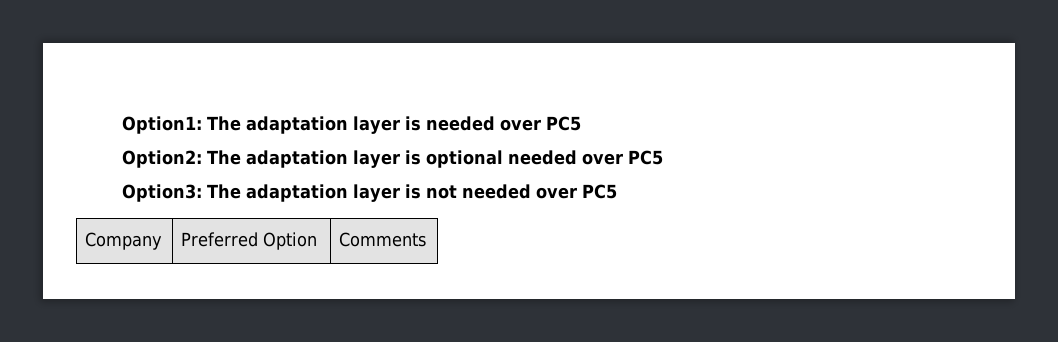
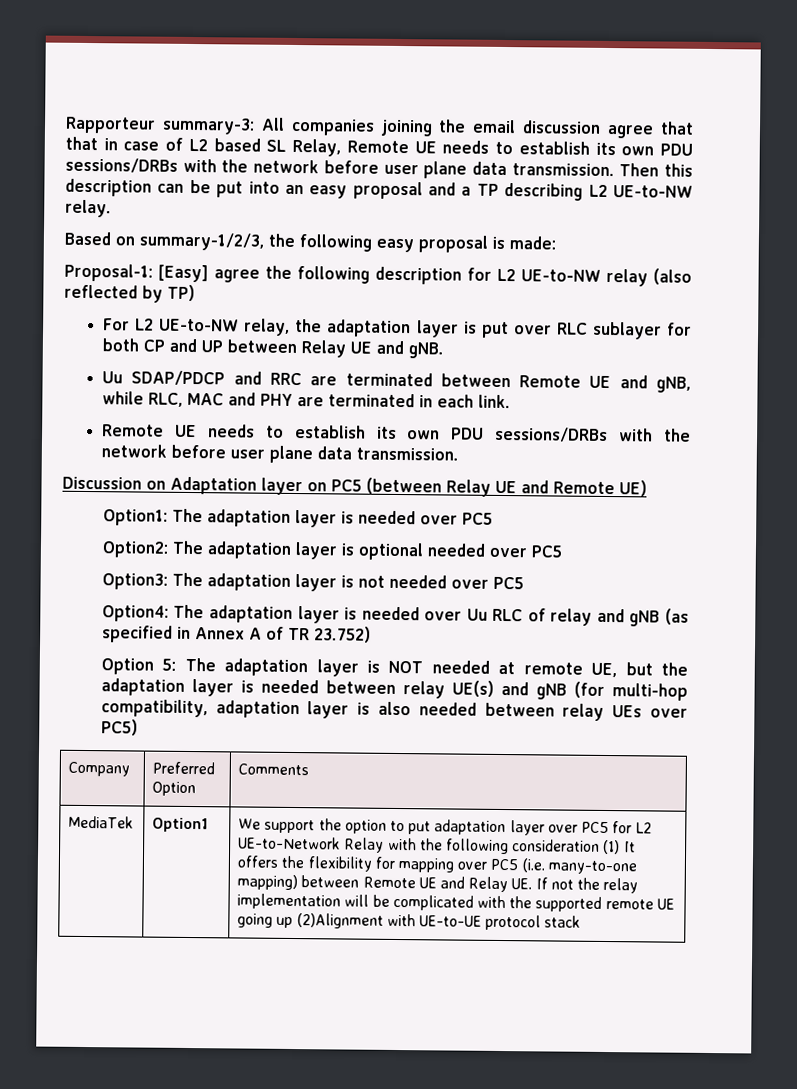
(121, 125) none -> [65,116,695,139] [65,136,694,157] [65,157,693,179] [65,178,693,201] [65,199,112,218] [64,231,556,253] [64,263,692,287] [64,284,195,303] [103,318,693,340] [102,338,445,359] [102,370,691,393] [102,391,512,409] [102,424,691,443] [101,444,460,464] [62,476,647,497] Rapporteur summary-3: All companies joining the email discussion agree that that in case of L2 based SL Relay, Remote UE needs to establish its own PDU sessions/DRBs with the network before user plane data transmission. Then this description can be put into an easy proposal and a TP describing L2 UE-to-NW relay. // Based on summary-1/2/3, the following easy proposal is made: // Proposal-1: [Easy] agree the following description for L2 UE-to-NW relay (also reflected by TP) // For L2 UE-to-NW relay, the adaptation layer is put over RLC sublayer for both CP and UP between Relay UE and gNB. // Uu SDAP/PDCP and RRC are terminated between Remote UE and gNB, while RLC, MAC and PHY are terminated in each link. // Remote UE needs to establish its own PDU sessions/DRBs with the network before user plane data transmission. // Discussion on Adaptation layer on PC5 (between Relay UE and Remote UE) //
[85,232,163,250] [181,232,318,250] [339,232,427,247] // Company | Preferred Option | Comments -> [101,604,689,627] [101,625,371,643] [100,657,689,678] [100,678,688,701] [100,699,688,721] [100,719,138,736] [68,761,131,777] [152,761,216,775] [152,781,197,797] [238,763,310,776] [68,815,135,829] [152,817,209,833] [238,818,653,836] [238,836,636,855] [237,855,637,875] [237,874,639,894] [237,893,675,912] [237,913,582,931] // Option4: The adaptation layer is needed over Uu RLC of relay and gNB (as specified in Annex A of TR 23.752) // Option 5: The adaptation layer is NOT needed at remote UE, but the adaptation layer is needed between relay UE(s) and gNB (for multi-hop compatibility, adaptation layer is also needed between relay UEs over PC5) // Company | Preferred Option | Comments // MediaTek | Option1 | We support the option to put adaptation layer over PC5 for L2 UE-to-Network Relay with the following consideration (1) It offers the flexibility for mapping over PC5 (i.e. many-to-one mapping) between Remote UE and Relay UE. If not the relay implementation will be complicated with the supported remote UE going up (2)Alignment with UE-to-UE protocol stack

